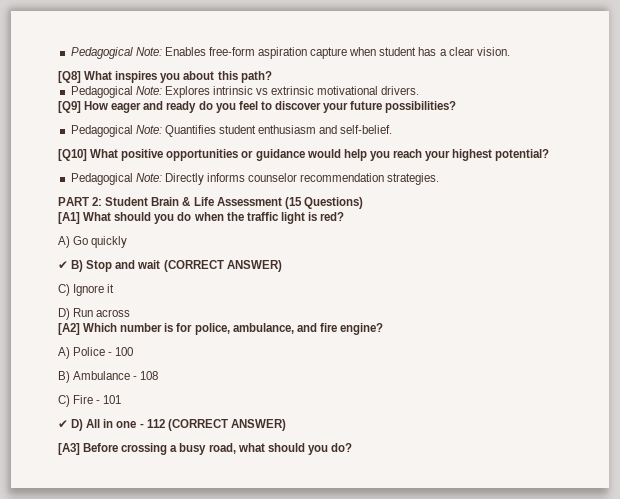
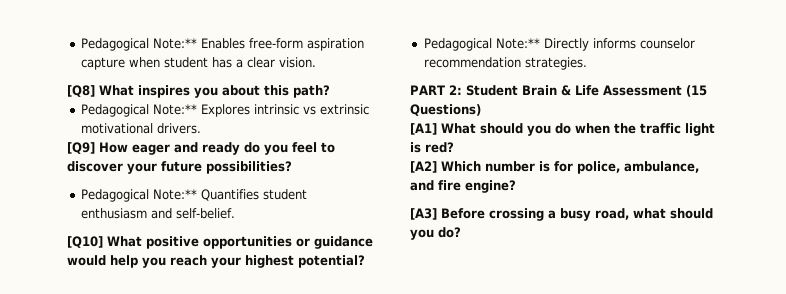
[70,47,162,59] Pedagogical Note: -> [80,38,197,51] Pedagogical Note:**
[135,86,162,95] Note: -> [152,104,197,115] Note:**
[135,125,162,134] Note: -> [152,189,197,200] Note:**
[135,173,162,182] Note: -> [495,38,540,49] Note:**
[58,236,128,248] [58,260,282,272] [58,284,115,296] [58,308,131,320] // A) Go quickly // ✔ B) Stop and wait (CORRECT ANSWER) // C) Ignore it // D) Run across -> (454, 147) none
[58,347,134,359] [58,371,159,383] [58,395,122,407] [58,419,286,431] // A) Police - 100 // B) Ambulance - 108 // C) Fire - 101 // ✔ D) All in one - 112 (CORRECT ANSWER) -> (516, 186) none

